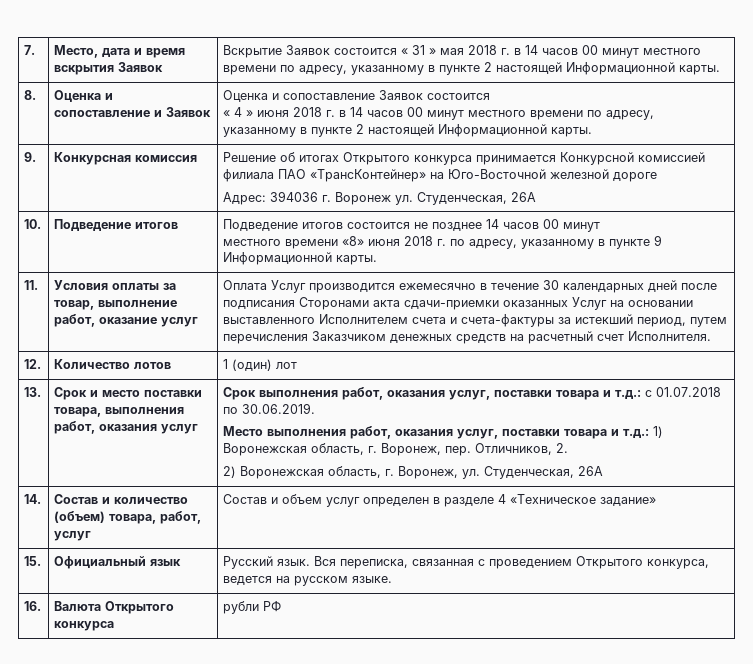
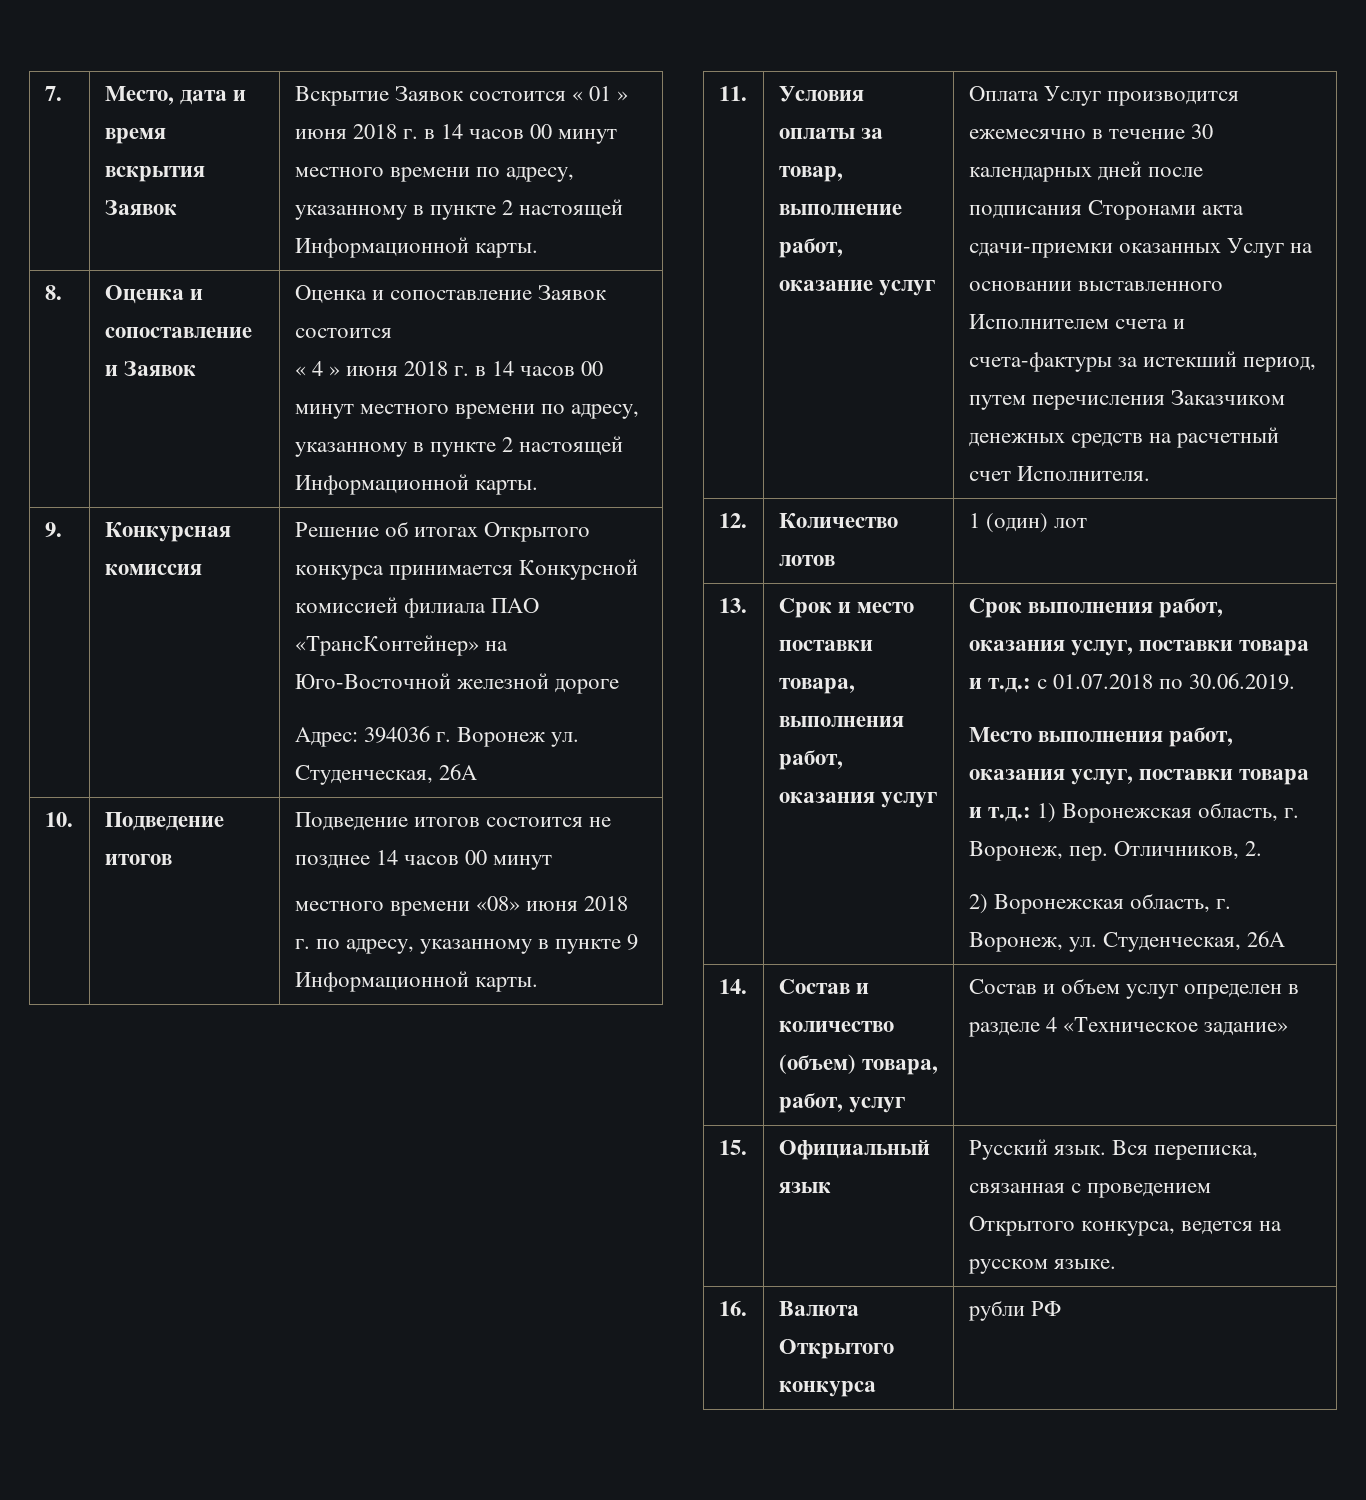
[412,45,465,55] 31 » мая -> [588,86,628,101] [294,129,347,139] 01 » июня
[342,236,365,246] «8» -> [475,896,520,911] «08»

